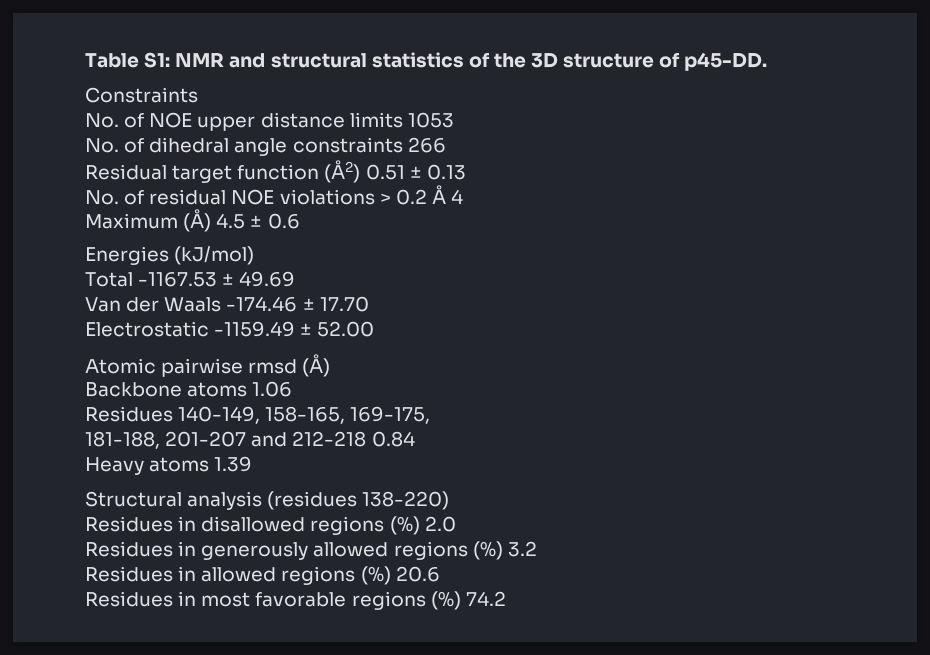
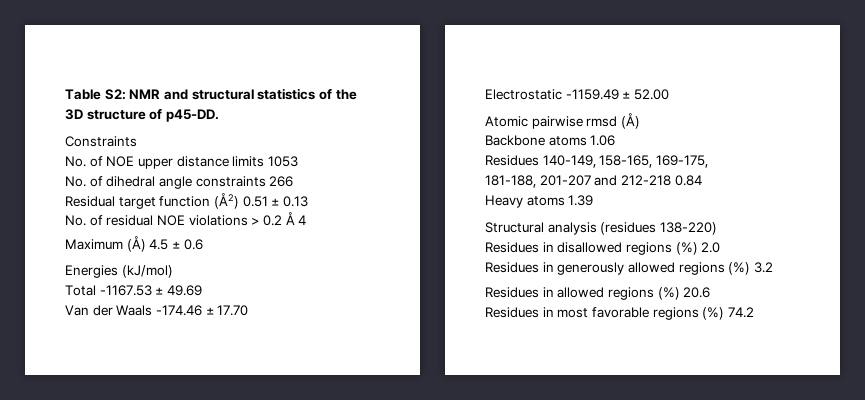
[144,52,171,68] S1: -> [104,89,126,100] S2:

